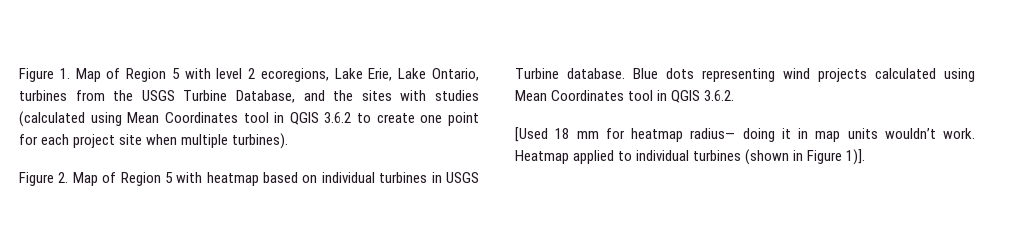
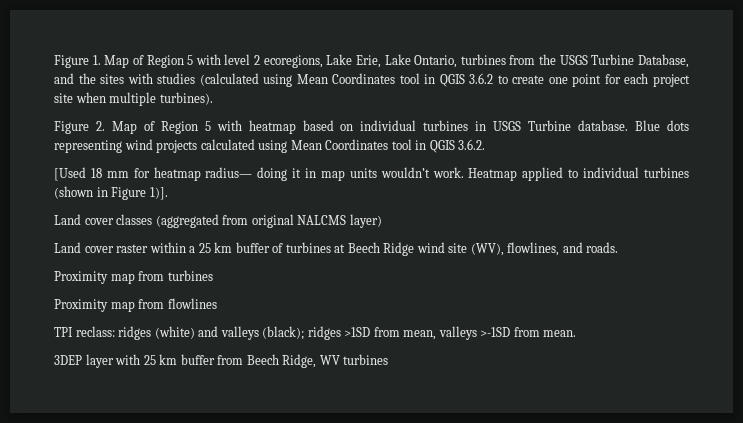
(866, 157) none -> [54,214,382,228] [54,242,619,256] [54,270,213,284] [54,298,217,312] [54,326,577,340] [54,354,389,368] // Land cover classes (aggregated from original NALCMS layer) // Land cover raster within a 25 km buffer of turbines at Beech Ridge wind site (WV), flowlines, and roads. // Proximity map from turbines // Proximity map from flowlines // TPI reclass: ridges (white) and valleys (black); ridges >1SD from mean, valleys >-1SD from mean. // 3DEP layer with 25 km buffer from Beech Ridge, WV turbines

